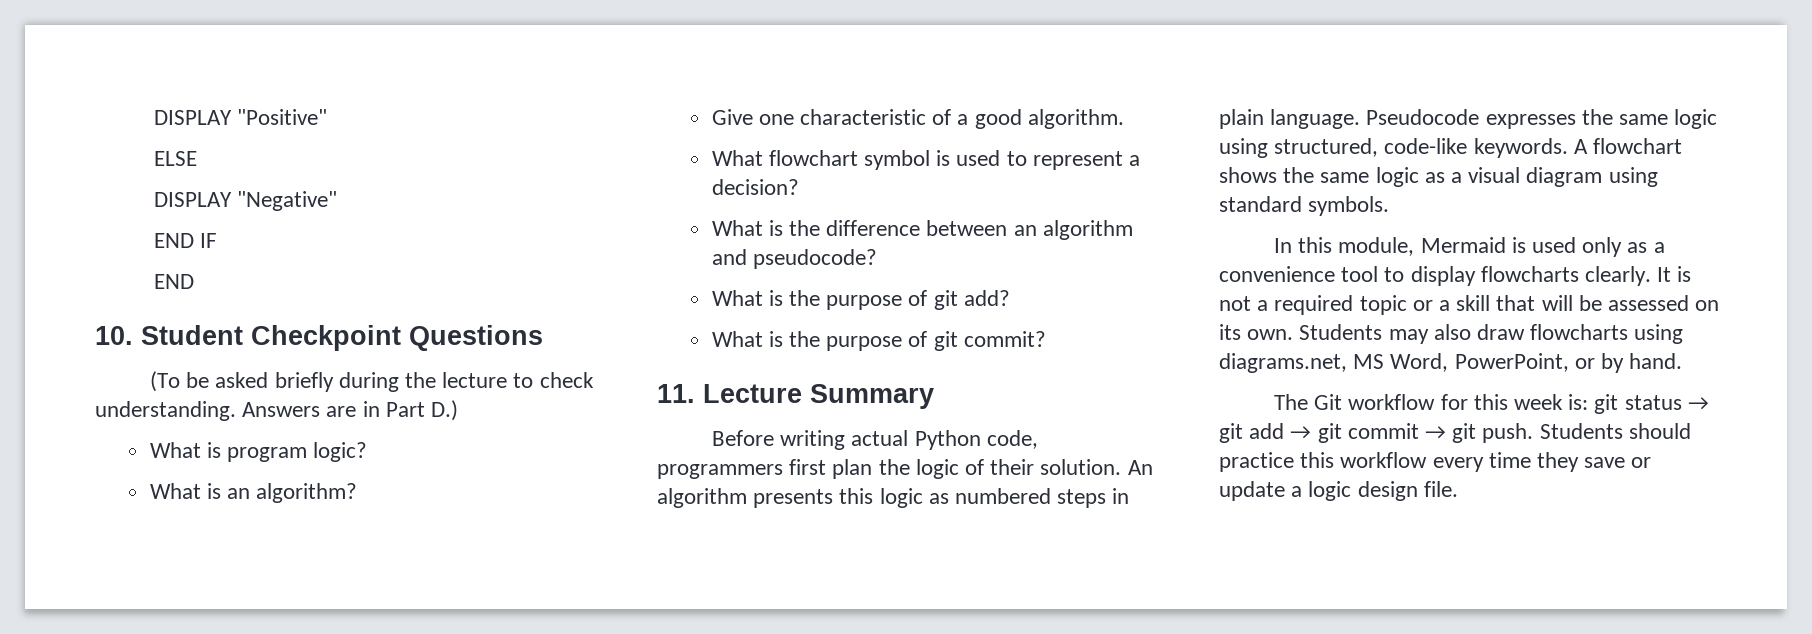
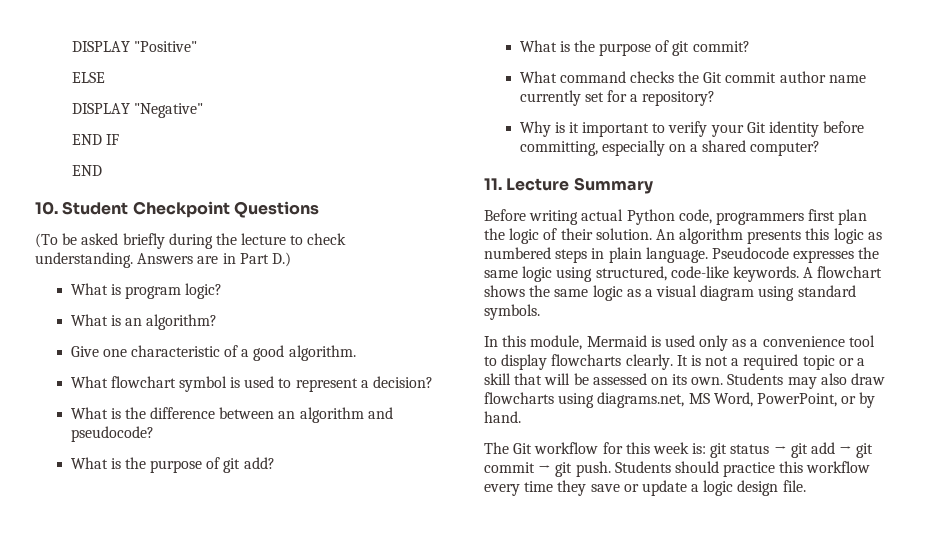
(1046, 339) none -> [519,71,866,83] [519,90,716,106] [519,121,865,137] [519,140,821,156] // What command checks the Git commit author name currently set for a repository? // Why is it important to verify your Git identity before committing, especially on a shared computer?

